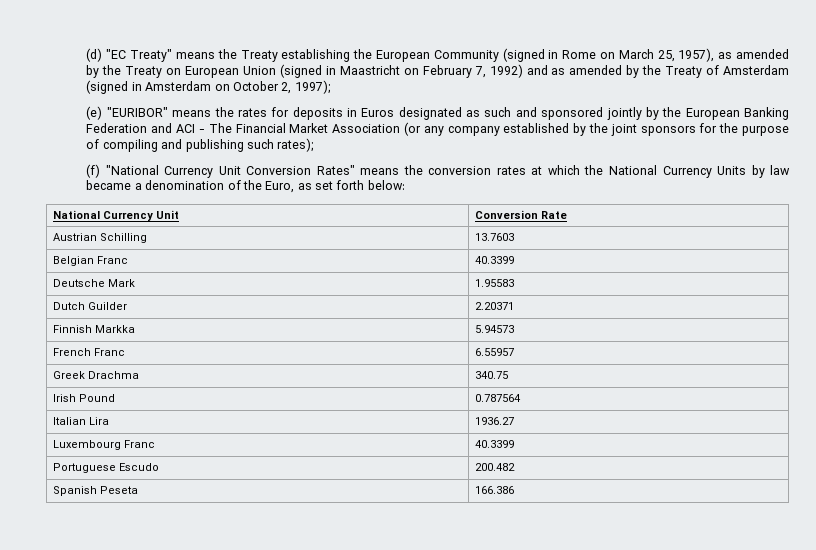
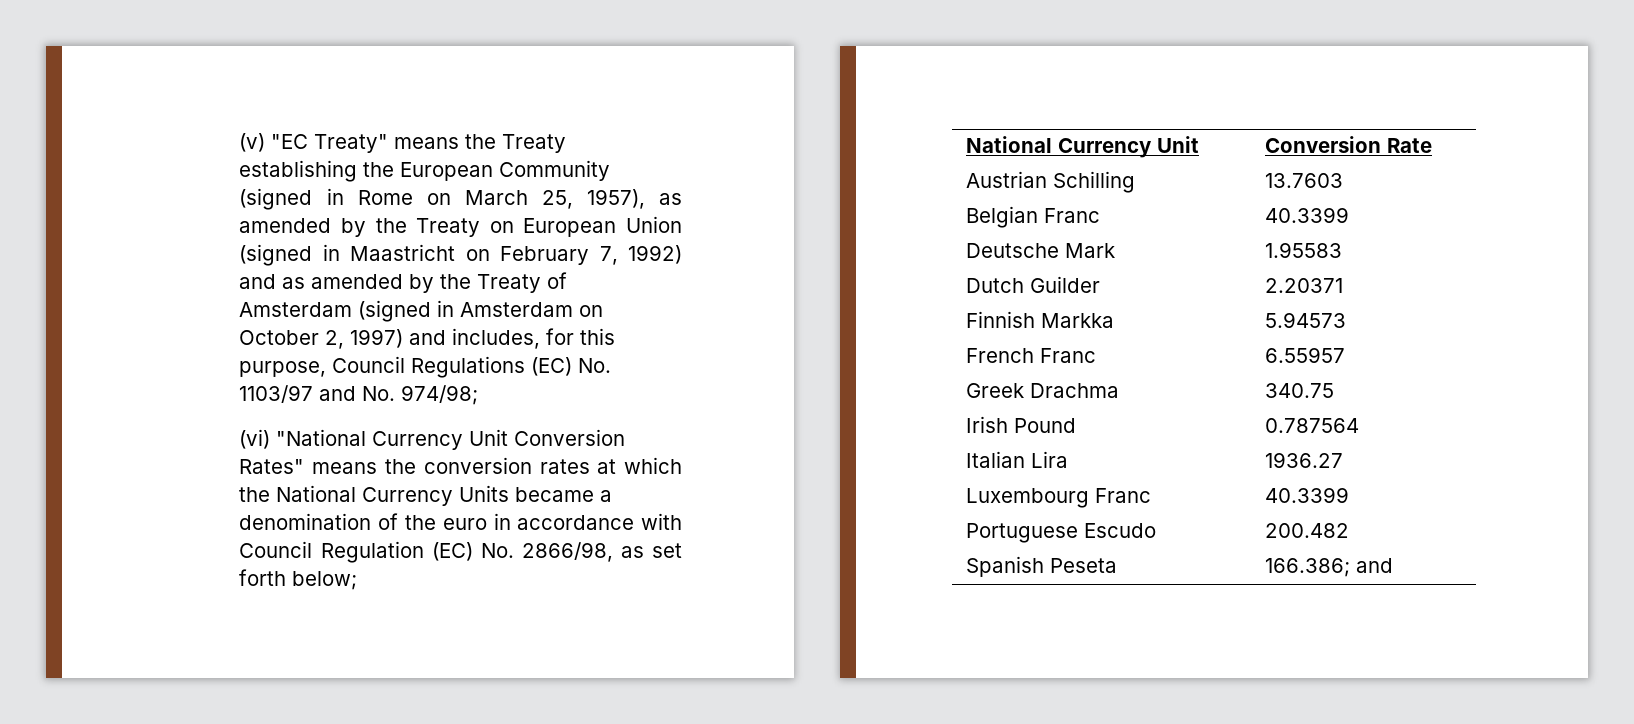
[86,48,103,62] (d) -> [239,133,266,152] (v)
[294,80,330,94] [86,106,789,120] [86,122,789,136] [86,138,314,152] [86,164,101,178] 1997); // (e) "EURIBOR" means the rates for deposits in Euros designated as such and sponsored jointly by the European Banking Federation and ACI - The Financial Market Association (or any company established by the joint sponsors for the purpose of compiling and publishing such rates); // (f) -> [350,328,616,349] [239,356,612,378] [239,385,479,405] [239,429,271,449] 1997) and includes, for this purpose, Council Regulations (EC) No. 1103/97 and No. 974/98; // (vi)
[751,165,790,178] by law -> (510, 493) none
[265,181,295,193] Euro, -> [442,513,682,530] [239,541,613,563] euro in accordance with Council Regulation (EC) No. 2866/98,
[367,180,405,190] below: -> [292,571,358,590] below;
[474,486,514,494] 166.386 -> [1265,558,1394,577] 166.386; and

